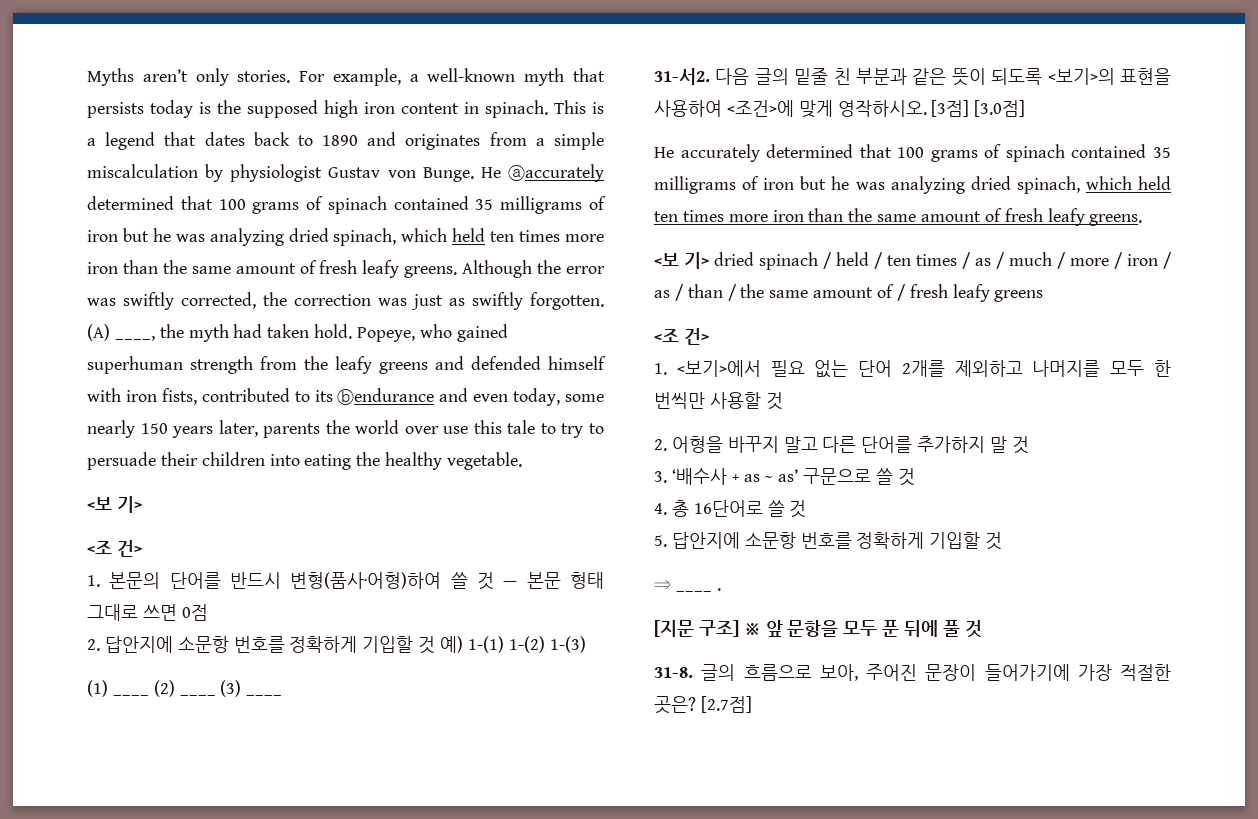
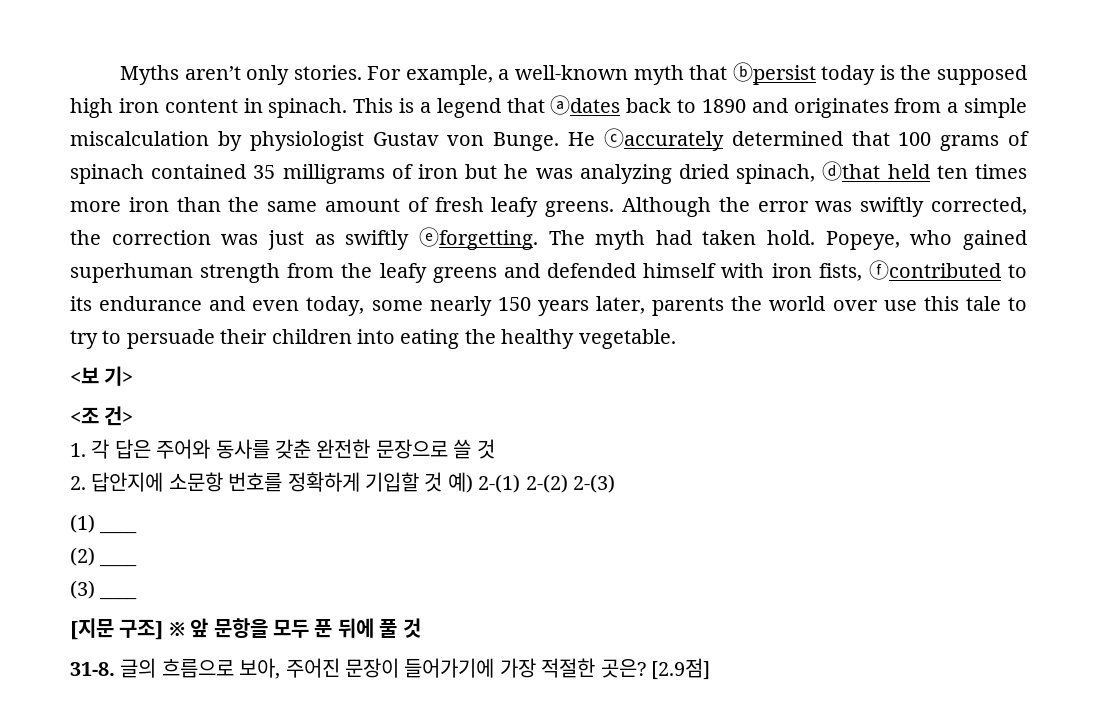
[87,102,144,118] persists -> [732,62,816,85] ⓑpersist
[204,132,245,146] dates -> [550,95,621,115] ⓐdates
[508,164,605,182] ⓐaccurately -> [603,128,724,151] ⓒaccurately
[401,228,448,242] which -> [822,161,881,181] ⓓthat
[530,292,604,310] [87,324,184,341] forgotten. (A) ____, the -> [418,227,585,250] ⓔforgetting. The
[201,388,290,402] contributed -> [868,260,1001,280] ⓕcontributed
[337,388,435,405] ⓑendurance -> [99,296,203,311] endurance
[109,572,604,590] [87,604,208,621] 본문의 단어를 반드시 변형(품사·어형)하여 쓸 것 — 본문 형태 그대로 쓰면 0점 -> [91,439,495,459] 각 답은 주어와 동사를 갖춘 완전한 문장으로 쓸 것
[467,636,586,653] 1-(1) 1-(2) 1-(3) -> [478,474,615,493] 2-(1) 2-(2) 2-(3)
(149, 695) none -> (138, 532) //
(216, 695) none -> (138, 565) //
[654,68,1171,86] [654,100,1026,118] [654,144,1171,162] [654,176,1171,194] [654,208,1143,226] [654,252,1172,270] [654,284,1044,302] [654,328,709,345] [654,360,1171,378] [654,392,783,410] [654,436,1029,454] [654,468,915,486] [654,500,807,518] [654,532,1003,550] [654,580,671,590] [675,588,721,592] // 31-서2. 다음 글의 밑줄 친 부분과 같은 뜻이 되도록 <보기>의 표현을 사용하여 <조건>에 맞게 영작하시오. [3점] [3.0점] // He accurately determined that 100 grams of spinach contained 35 milligrams of iron but he was analyzing dried spinach, which held ten times more iron than the same amount of fresh leafy greens. // <보 기> dried spinach / held / ten times / as / much / more / iron / as / than / the same amount of / fresh leafy greens // <조 건> // 1. <보기>에서 필요 없는 단어 2개를 제외하고 나머지를 모두 한 번씩만 사용할 것 // 2. 어형을 바꾸지 말고 다른 단어를 추가하지 말 것 // 3. ‘배수사 + as ~ as’ 구문으로 쓸 것 // 4. 총 16단어로 쓸 것 // 5. 답안지에 소문항 번호를 정확하게 기입할 것 // ⇒ ____ . -> (138, 598) none
[700,696,752,713] [2.7점] -> [650,658,710,680] [2.9점]

